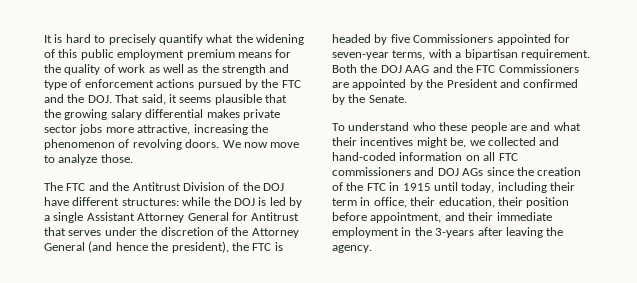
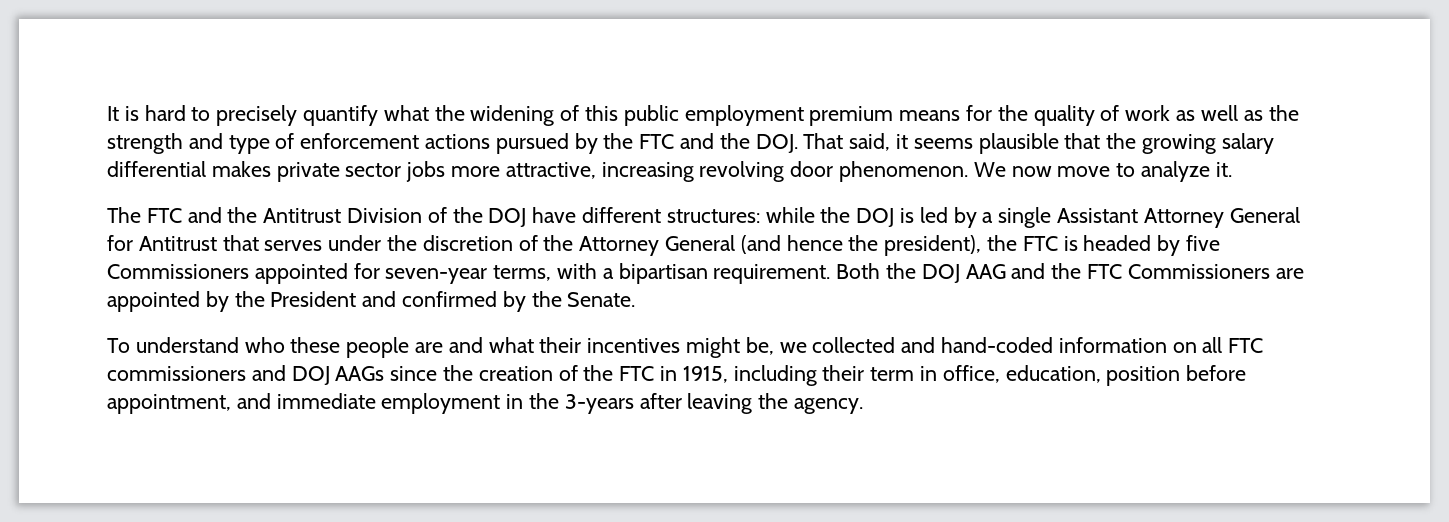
[250,124,268,133] [44,139,220,150] the phenomenon of revolving doors. -> [699,161,969,182] revolving door phenomenon.
[100,154,133,163] those. -> [1215,162,1232,177] it.
[462,168,484,176] AGs -> [335,366,385,381] AAGs
[402,182,495,193] 1915 until today, -> [682,366,728,383] 1915,
[410,197,523,208] their education, their -> [1005,365,1101,383] education,
[468,212,494,221] their -> (271, 401) none

